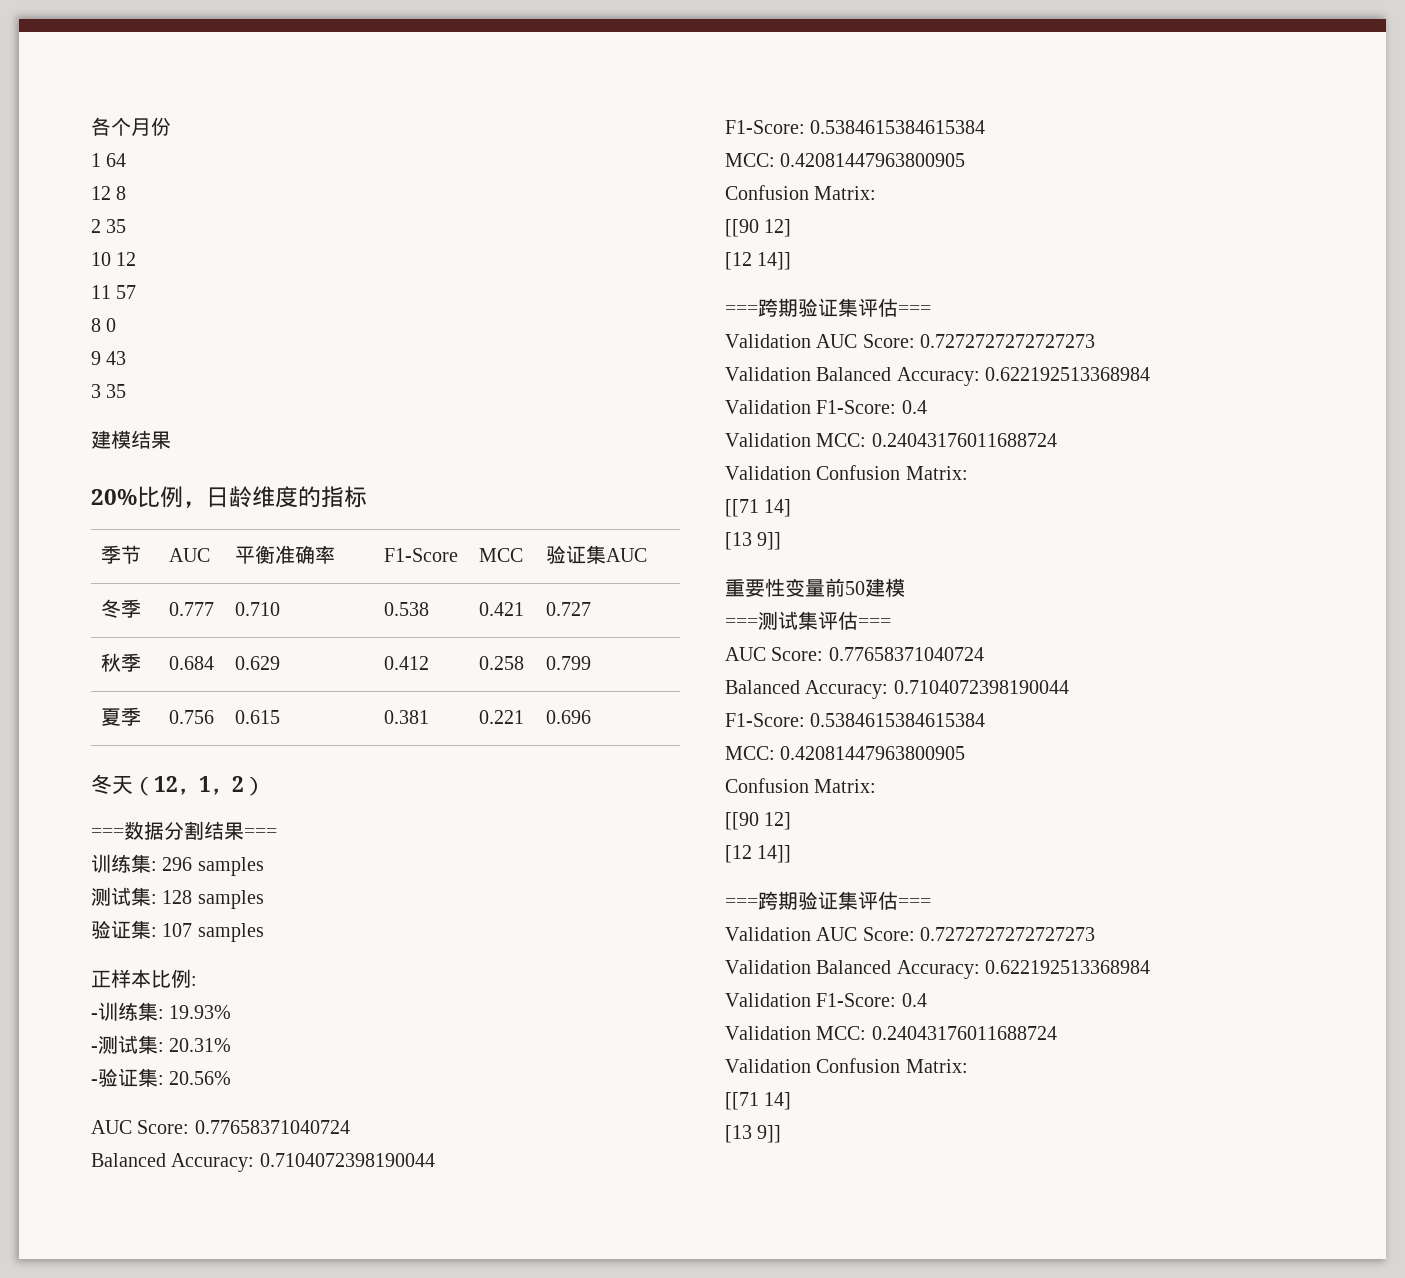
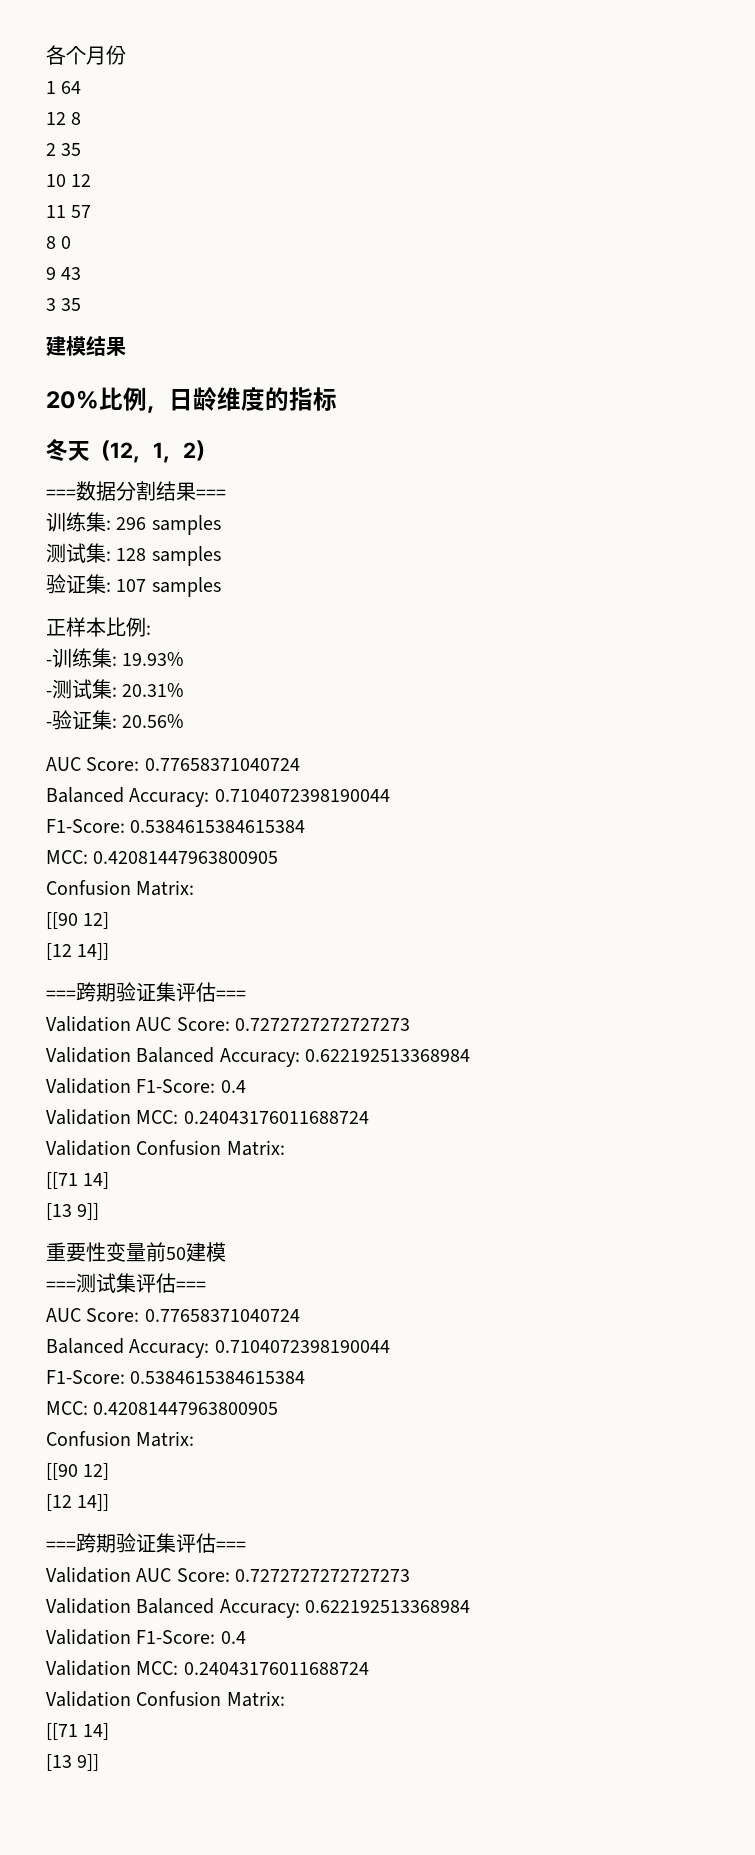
[101,545,142,564] [169,548,211,562] [235,545,336,564] [384,548,459,562] [479,548,524,562] [546,545,648,564] [101,599,142,618] [169,602,215,616] [235,602,281,616] [384,602,430,616] [479,602,525,616] [546,602,592,616] [101,653,142,672] [169,656,215,670] [235,656,281,670] [384,656,430,670] [479,656,525,670] [546,656,592,670] [101,707,142,726] [169,710,215,724] [235,710,281,724] [384,710,430,724] [479,710,525,724] [546,710,592,724] // 季节 | AUC | 平衡准确率 | F1-Score | MCC | 验证集AUC // 冬季 | 0.777 | 0.710 | 0.538 | 0.421 | 0.727 // 秋季 | 0.684 | 0.629 | 0.412 | 0.258 | 0.799 // 夏季 | 0.756 | 0.615 | 0.381 | 0.221 | 0.696 -> (337, 399) none

